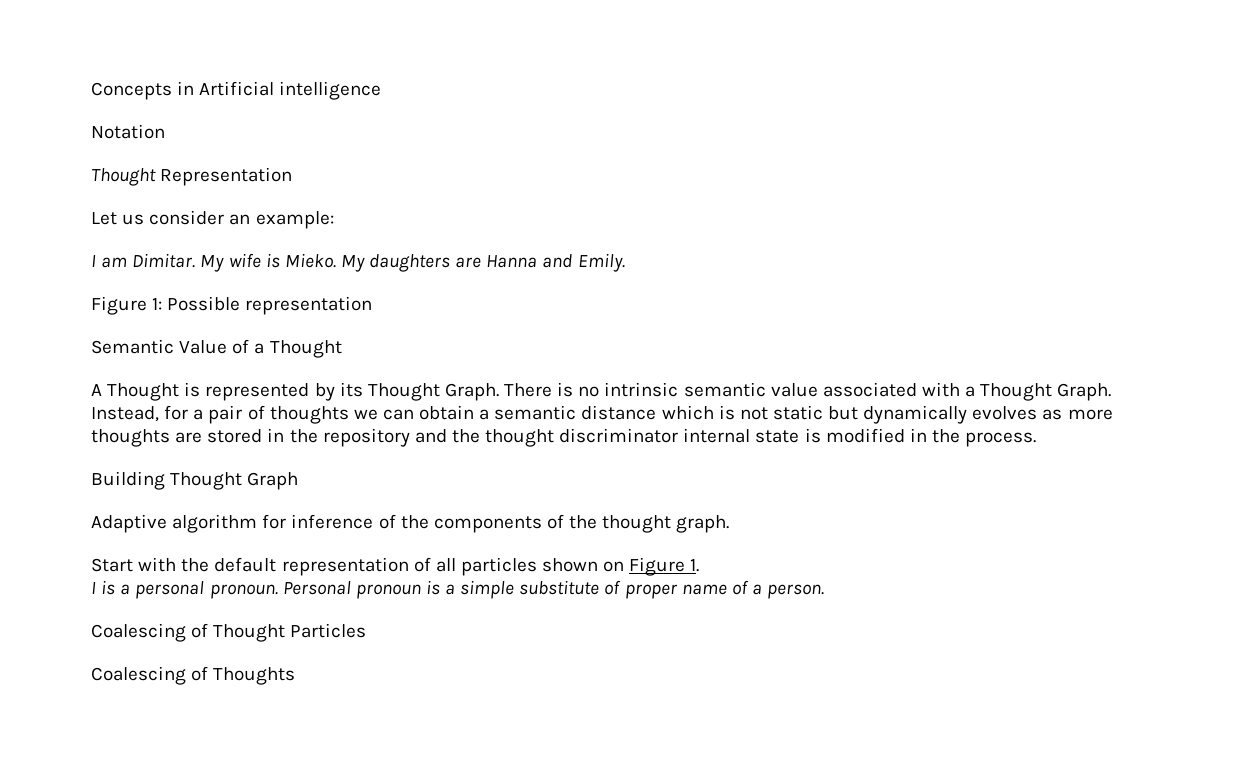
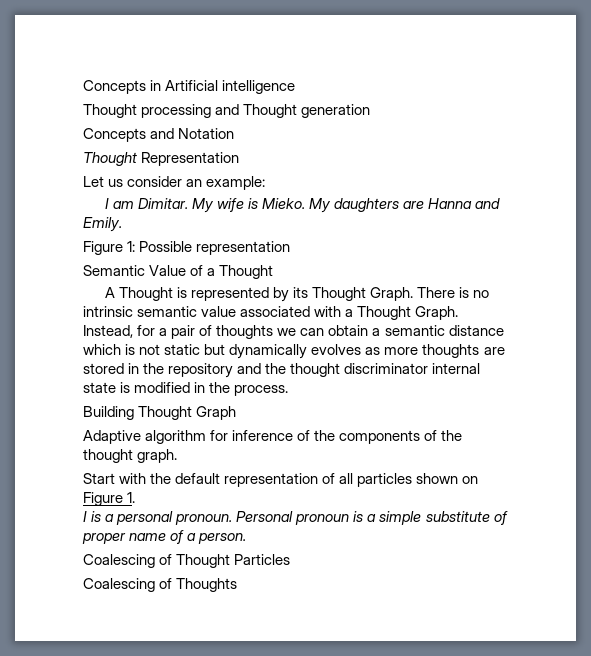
(382, 90) none -> [83,104,371,118] [83,128,175,142] Thought processing and Thought generation // Concepts and

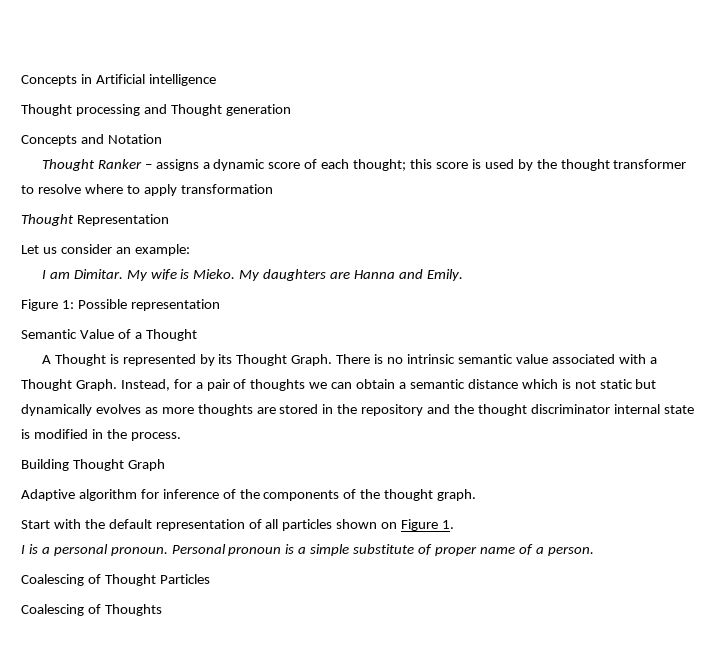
(235, 133) none -> [41,159,687,171] [21,184,273,196] // Thought Ranker – assigns a dynamic score of each thought; this score is used by the thought transformer to resolve where to apply transformation

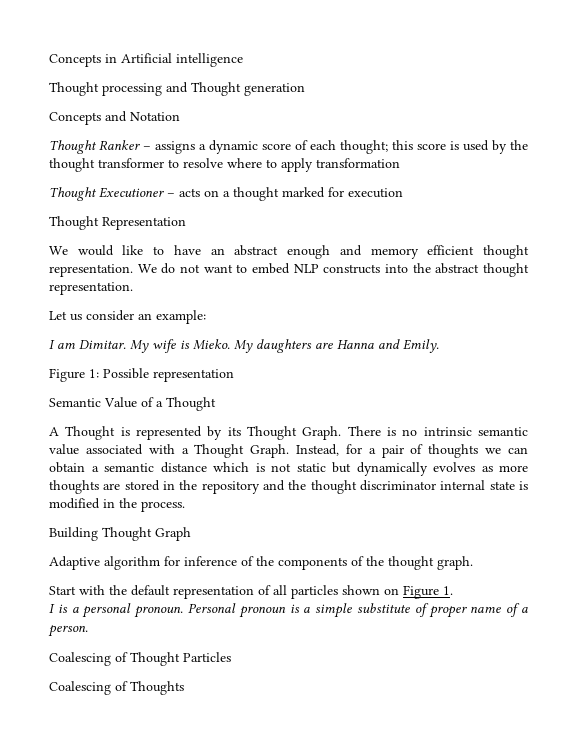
[76,214,169,226] Representation -> [99,187,403,201] [49,216,186,230] [49,245,529,259] [49,263,529,277] [49,282,133,295] Executioner – acts on a thought marked for execution // Thought Representation // We would like to have an abstract enough and memory efficient thought representation. We do not want to embed NLP constructs into the abstract thought representation.

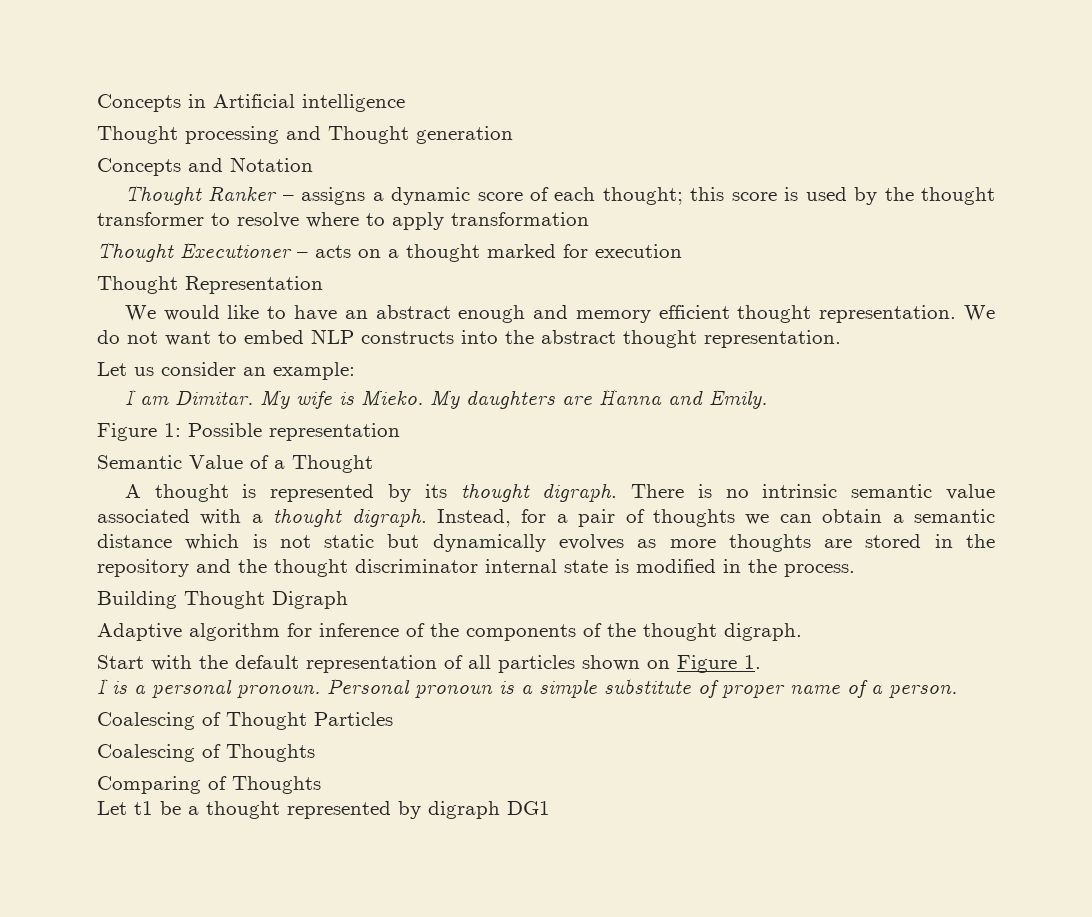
[65,426,116,440] Thought -> [154,484,229,502] thought
[247,426,342,440] Thought Graph. -> [460,483,618,502] thought digraph.
[194,444,290,458] Thought Graph. -> [273,508,427,527] thought digraph.
[155,527,191,541] Graph -> [272,591,348,609] Digraph
[437,556,473,570] graph. -> [724,623,802,641] digraph.
(184, 688) none -> [97,776,321,794] [97,801,550,819] // Comparing of Thoughts // Let t1 be a thought represented by digraph DG1

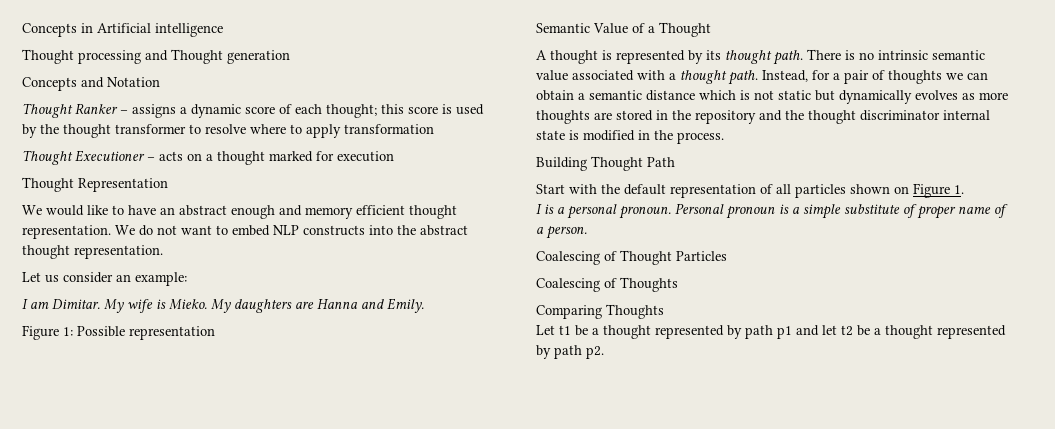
[542,483,618,502] digraph. -> [773,50,803,65] path.
[351,508,427,527] digraph. -> [728,70,758,85] path.
[272,591,348,609] [97,623,802,641] Digraph // Adaptive algorithm for inference of the components of the thought digraph. -> [647,157,675,167] Path
[208,776,227,790] of -> (602, 312) none
[428,801,550,819] digraph DG1 -> [745,325,1006,339] [536,345,604,359] path p1 and let t2 be a thought represented by path p2.

